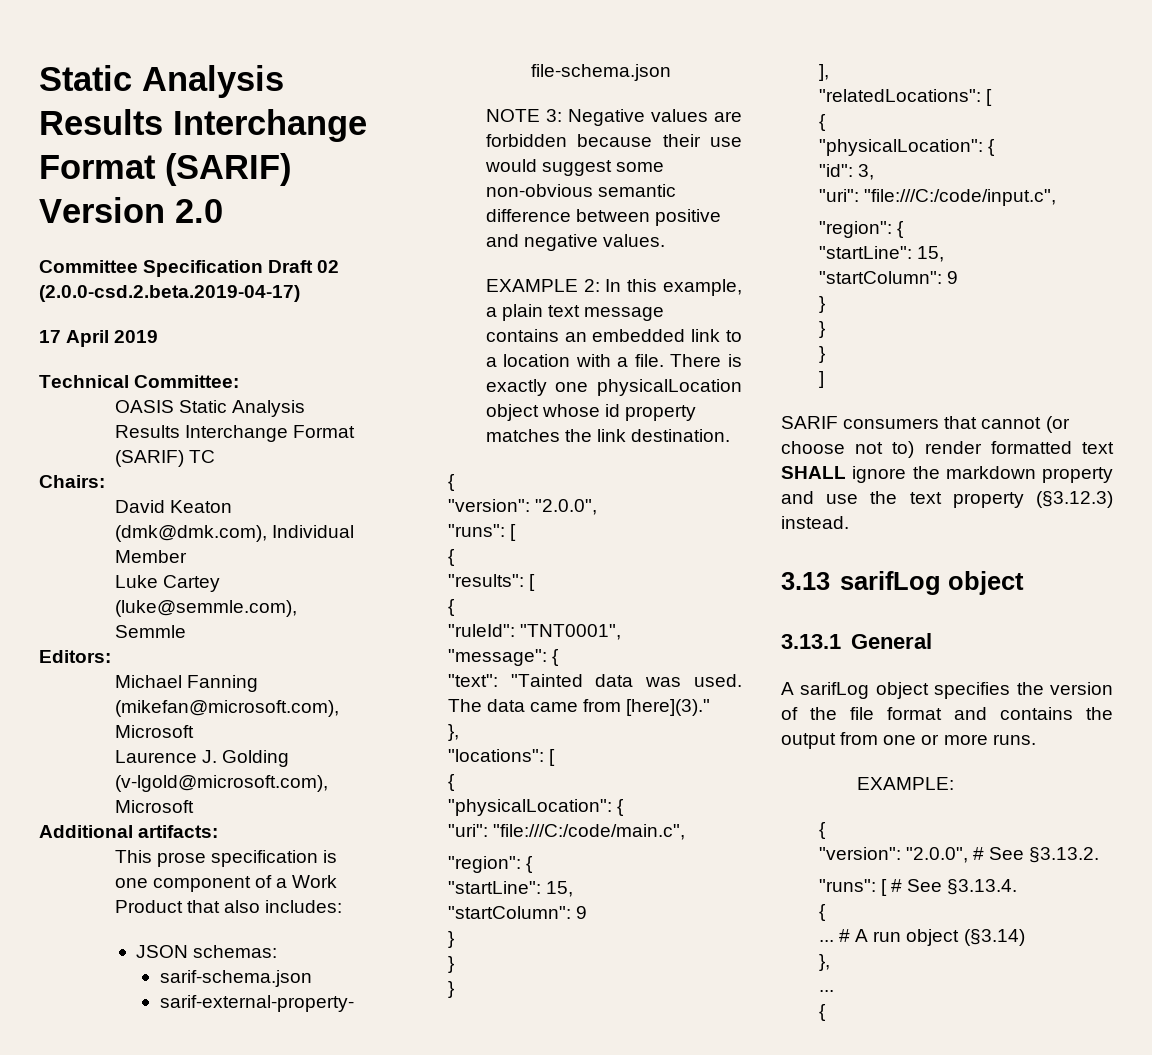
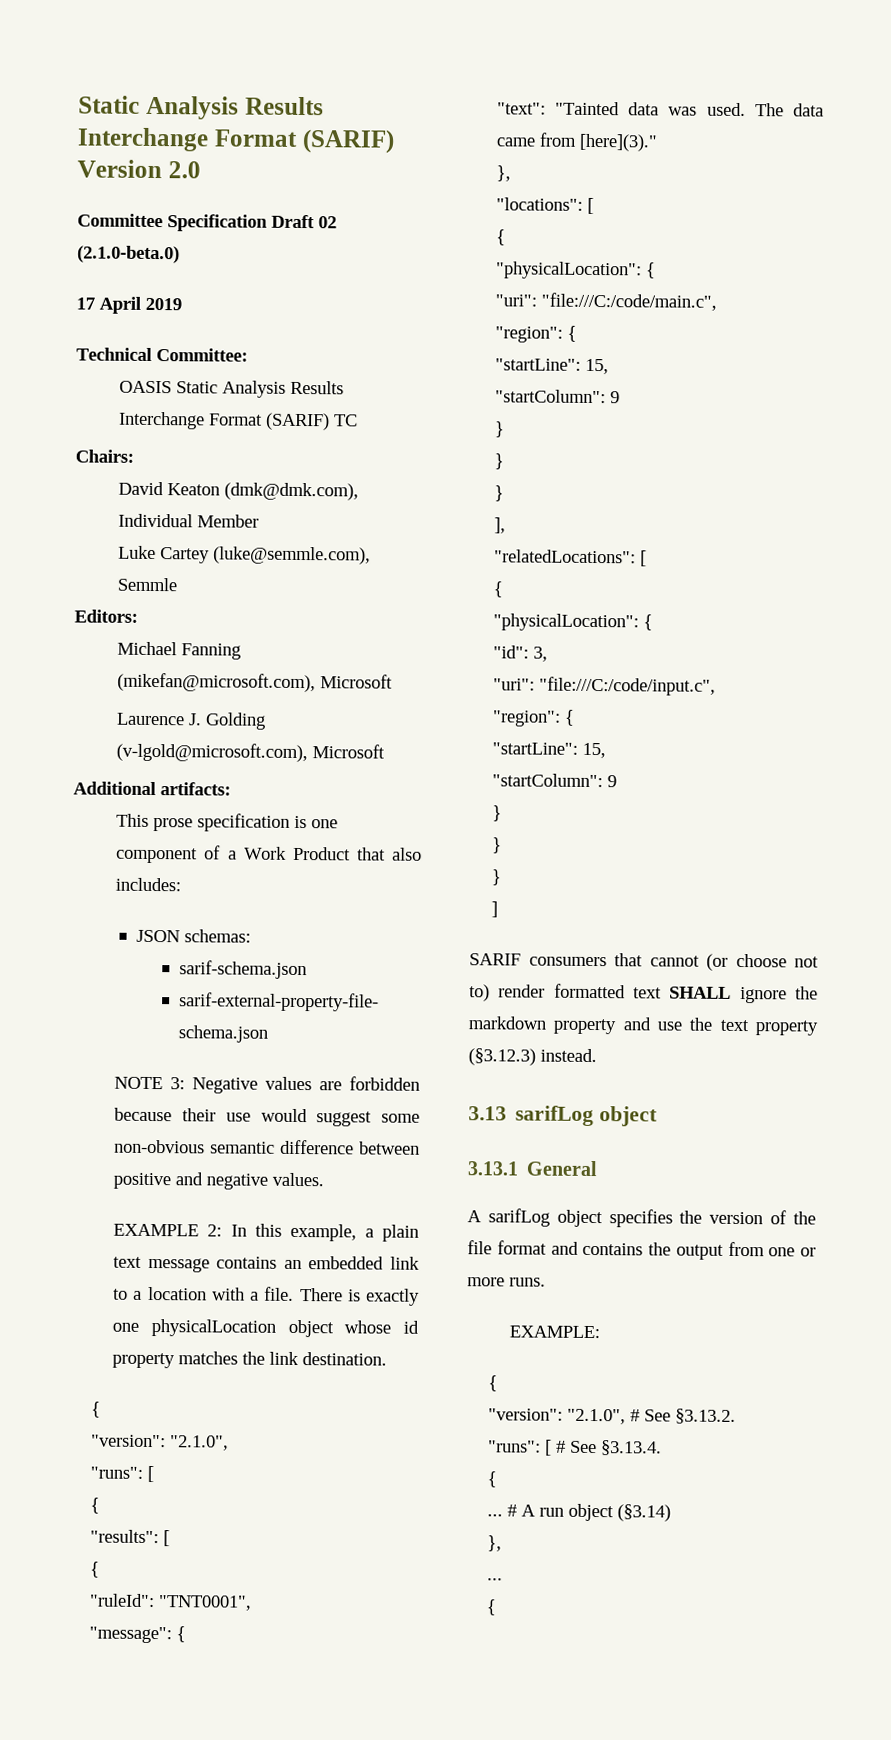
[39,285,300,302] (2.0.0-csd.2.beta.2019-04-17) -> [77,245,180,264] (2.1.0-beta.0)
[535,499,598,515] "2.0.0", -> [169,1435,229,1451] "2.1.0",
[906,847,969,863] "2.0.0", -> [566,1408,626,1425] "2.1.0",

